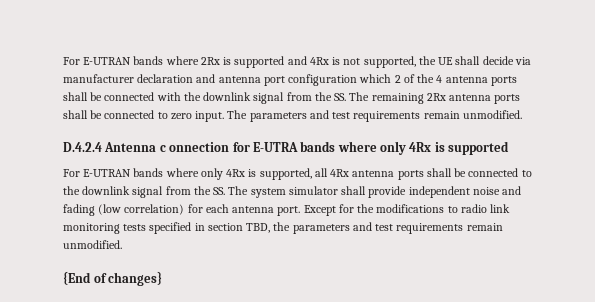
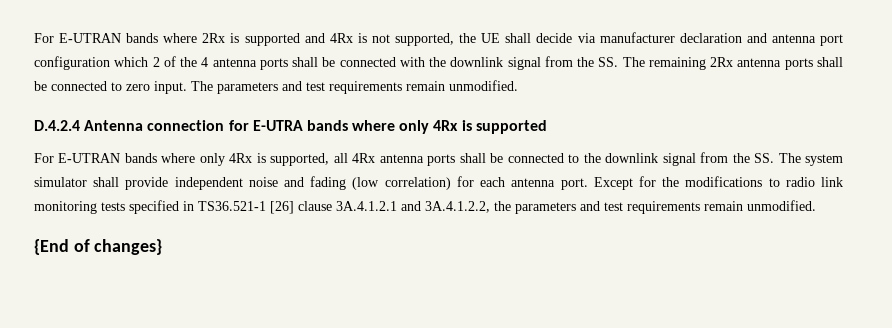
[159,142,230,152] c onnection -> [147,120,225,131] connection
[207,223,271,233] section TBD, -> [198,201,490,214] TS36.521-1 [26] clause 3A.4.1.2.1 and 3A.4.1.2.2,

